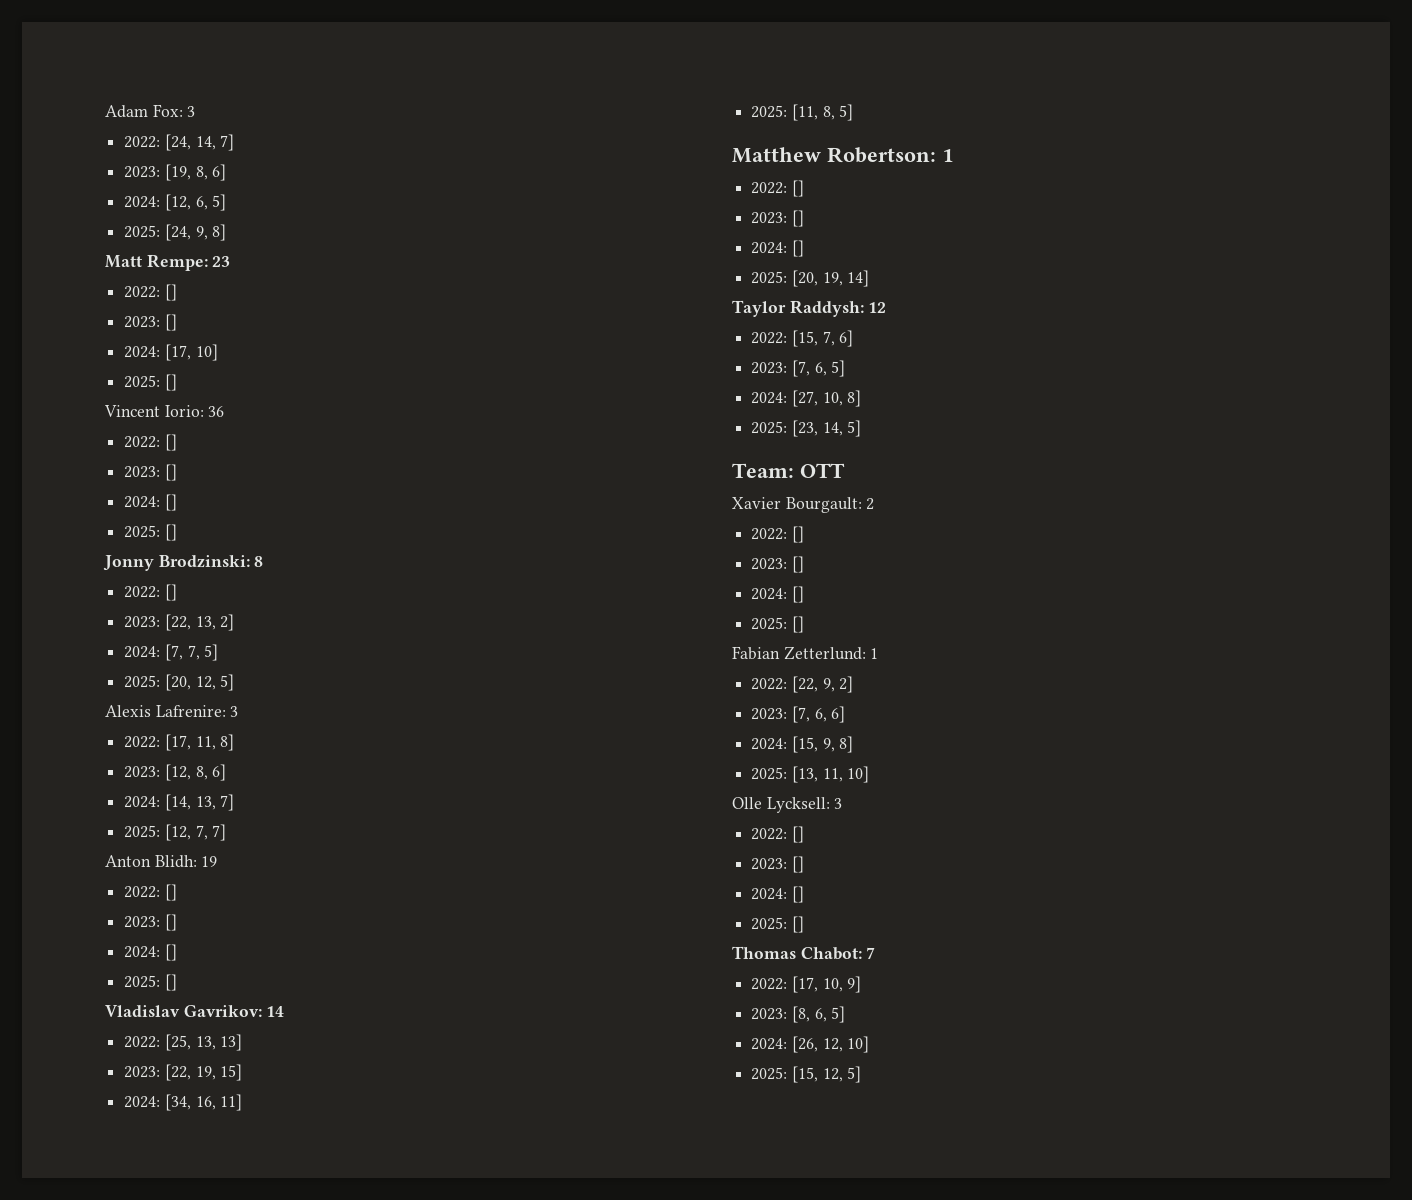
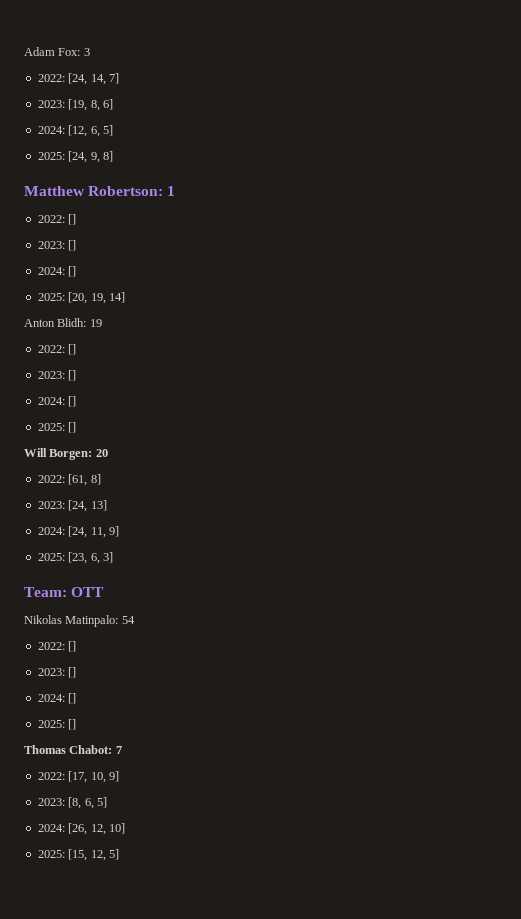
[105,254,231,271] [124,284,177,301] [124,314,177,331] [124,344,218,361] [124,374,177,391] [104,405,225,417] [124,434,177,451] [124,464,177,481] [124,494,177,511] [124,524,177,541] [103,555,264,571] [124,584,177,601] [124,614,235,631] [124,644,219,661] [124,674,235,691] [105,705,239,717] [124,734,235,751] [124,764,227,781] [124,794,235,811] [124,824,227,841] [105,855,218,868] [124,884,177,901] [124,914,177,931] [124,944,177,961] [124,974,177,991] [105,1005,285,1017] [124,1034,243,1051] [124,1064,243,1081] [124,1094,243,1111] [751,104,854,121] // Matt Rempe: 23 // 2022: [] // 2023: [] // 2024: [17, 10] // 2025: [] // Vincent Iorio: 36 // 2022: [] // 2023: [] // 2024: [] // 2025: [] // Jonny Brodzinski: 8 // 2022: [] // 2023: [22, 13, 2] // 2024: [7, 7, 5] // 2025: [20, 12, 5] // Alexis Lafrenire: 3 // 2022: [17, 11, 8] // 2023: [12, 8, 6] // 2024: [14, 13, 7] // 2025: [12, 7, 7] // Anton Blidh: 19 // 2022: [] // 2023: [] // 2024: [] // 2025: [] // Vladislav Gavrikov: 14 // 2022: [25, 13, 13] // 2023: [22, 19, 15] // 2024: [34, 16, 11] // 2025: [11, 8, 5] -> (113, 156) none
[732,300,887,317] [751,330,854,347] [751,360,846,377] [751,390,862,407] [751,420,862,437] [732,463,845,478] [732,497,875,513] [751,526,804,543] [751,556,804,573] [751,586,804,603] [751,616,804,633] [732,646,879,660] [751,676,854,693] [751,706,846,723] [751,736,854,753] [751,766,870,783] [732,797,843,813] Taylor Raddysh: 12 // 2022: [15, 7, 6] // 2023: [7, 6, 5] // 2024: [27, 10, 8] // 2025: [23, 14, 5] // Team: OTT // Xavier Bourgault: 2 // 2022: [] // 2023: [] // 2024: [] // 2025: [] // Fabian Zetterlund: 1 // 2022: [22, 9, 2] // 2023: [7, 6, 6] // 2024: [15, 9, 8] // 2025: [13, 11, 10] // Olle Lycksell: 3 -> [24,318,102,327] [37,344,77,355] [37,370,77,381] [37,396,77,407] [37,422,77,433] [24,448,108,460] [37,474,101,486] [37,500,107,512] [37,526,119,538] [37,552,113,564] [24,587,105,597] [24,615,135,627] Anton Blidh: 19 // 2022: [] // 2023: [] // 2024: [] // 2025: [] // Will Borgen: 20 // 2022: [61, 8] // 2023: [24, 13] // 2024: [24, 11, 9] // 2025: [23, 6, 3] // Team: OTT // Nikolas Matinpalo: 54

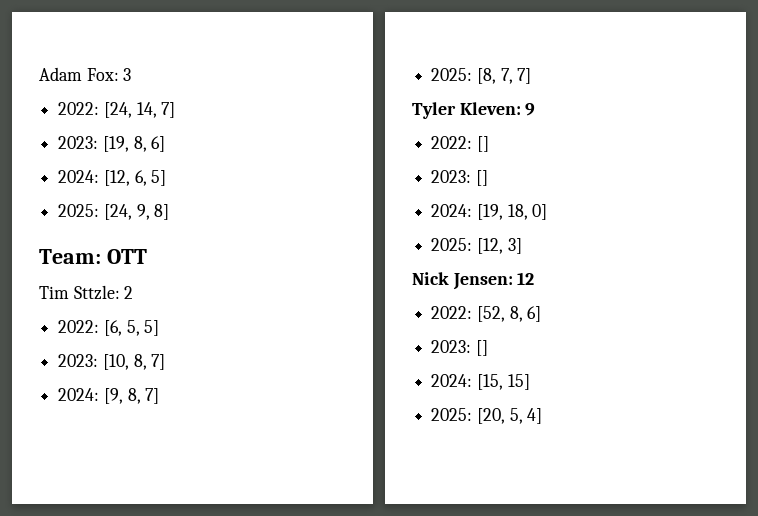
[24,186,176,196] [37,214,77,225] [37,240,77,251] [37,266,77,277] [37,292,125,304] [24,318,102,327] [37,344,77,355] [37,370,77,381] [37,396,77,407] [37,422,77,433] [24,448,108,460] [37,474,101,486] [37,500,107,512] [37,526,119,538] [37,552,113,564] [24,587,105,597] [24,615,135,627] [37,641,77,652] [37,667,77,678] [37,693,77,704] [37,719,77,730] [24,745,122,754] [37,771,119,783] [37,797,107,809] [37,823,125,835] [37,849,119,861] Matthew Robertson: 1 // 2022: [] // 2023: [] // 2024: [] // 2025: [20, 19, 14] // Anton Blidh: 19 // 2022: [] // 2023: [] // 2024: [] // 2025: [] // Will Borgen: 20 // 2022: [61, 8] // 2023: [24, 13] // 2024: [24, 11, 9] // 2025: [23, 6, 3] // Team: OTT // Nikolas Matinpalo: 54 // 2022: [] // 2023: [] // 2024: [] // 2025: [] // Thomas Chabot: 7 // 2022: [17, 10, 9] // 2023: [8, 6, 5] // 2024: [26, 12, 10] // 2025: [15, 12, 5] -> [39,249,147,264] [39,285,134,300] [58,320,160,336] [58,354,166,370] [58,388,160,404] [431,68,532,84] [412,102,536,119] [431,136,489,152] [431,170,488,186] [431,204,548,220] [431,238,522,254] [412,272,535,290] [431,306,542,322] [431,340,488,356] [431,374,530,390] [431,408,543,424] Team: OTT // Tim Sttzle: 2 // 2022: [6, 5, 5] // 2023: [10, 8, 7] // 2024: [9, 8, 7] // 2025: [8, 7, 7] // Tyler Kleven: 9 // 2022: [] // 2023: [] // 2024: [19, 18, 0] // 2025: [12, 3] // Nick Jensen: 12 // 2022: [52, 8, 6] // 2023: [] // 2024: [15, 15] // 2025: [20, 5, 4]

